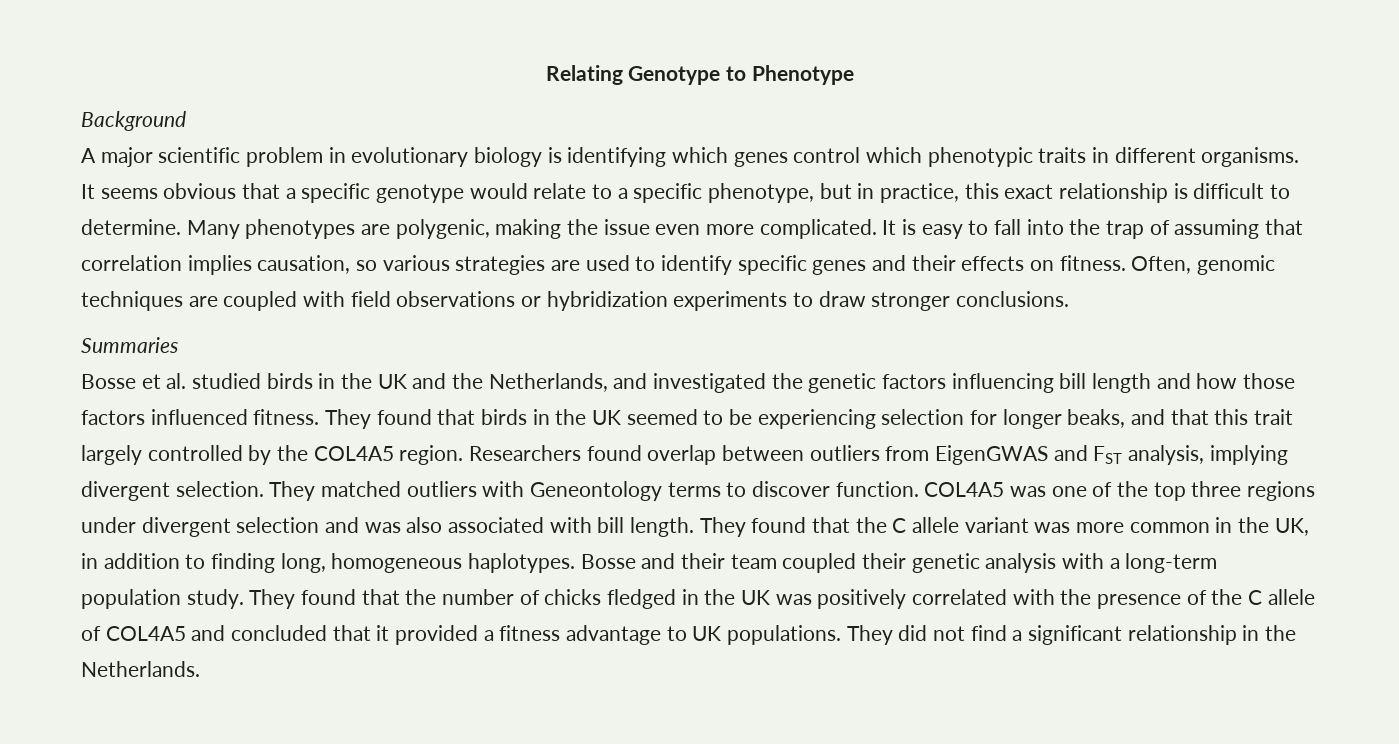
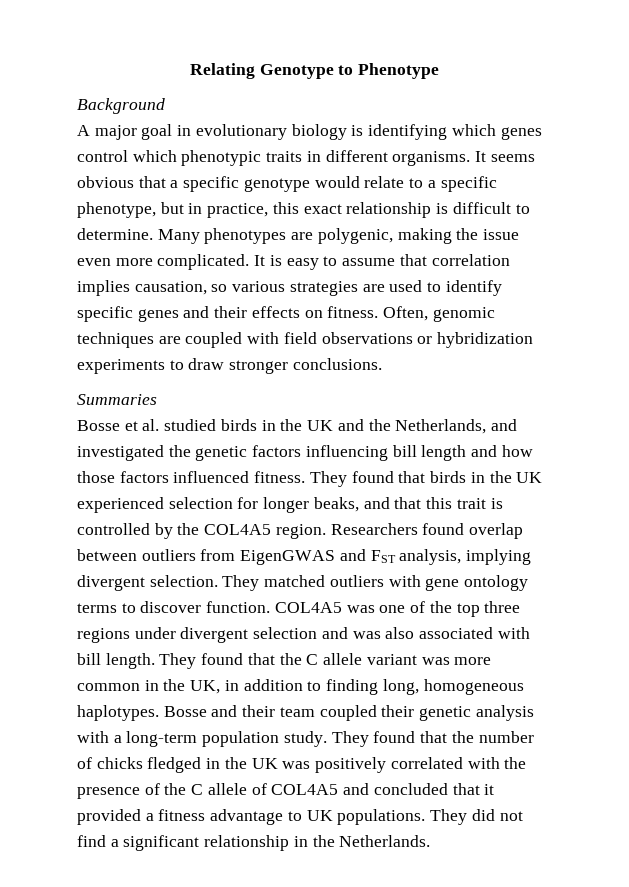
[158,147,324,167] scientific problem -> [141,124,173,140] goal
[994,219,1260,239] fall into the trap of assuming -> [342,258,396,266] assume
[626,409,876,429] seemed to be experiencing -> [77,497,164,513] experienced
[81,445,142,465] largely -> [490,498,503,509] is
[530,481,663,501] Geneontology -> [425,575,529,591] gene ontology

